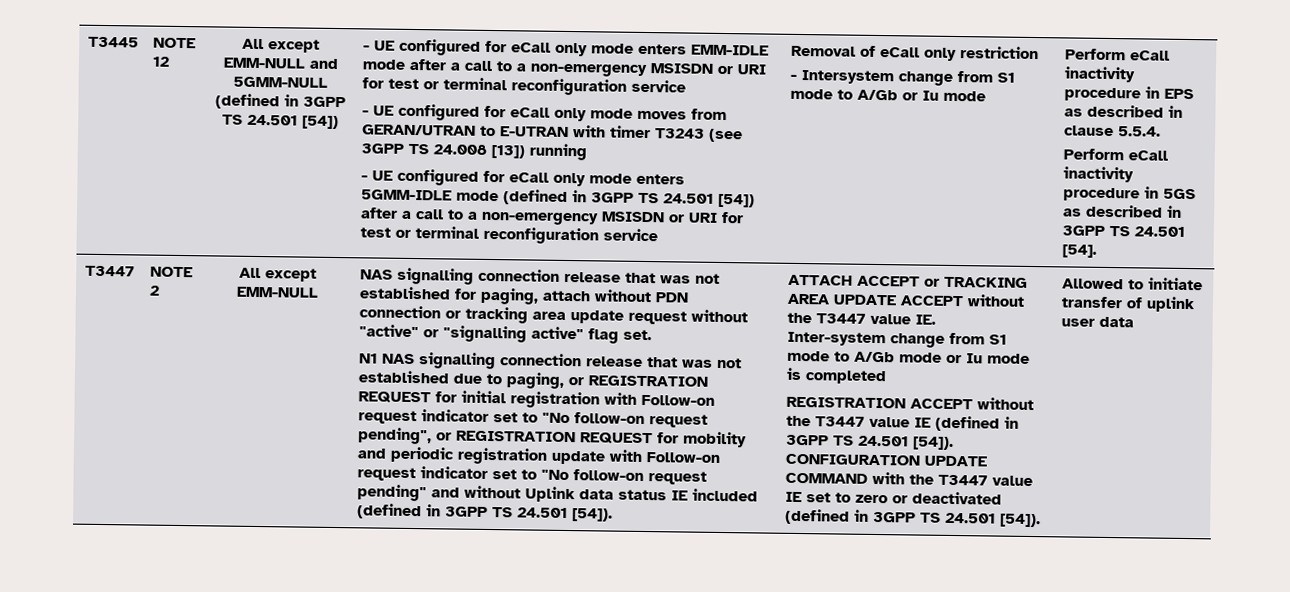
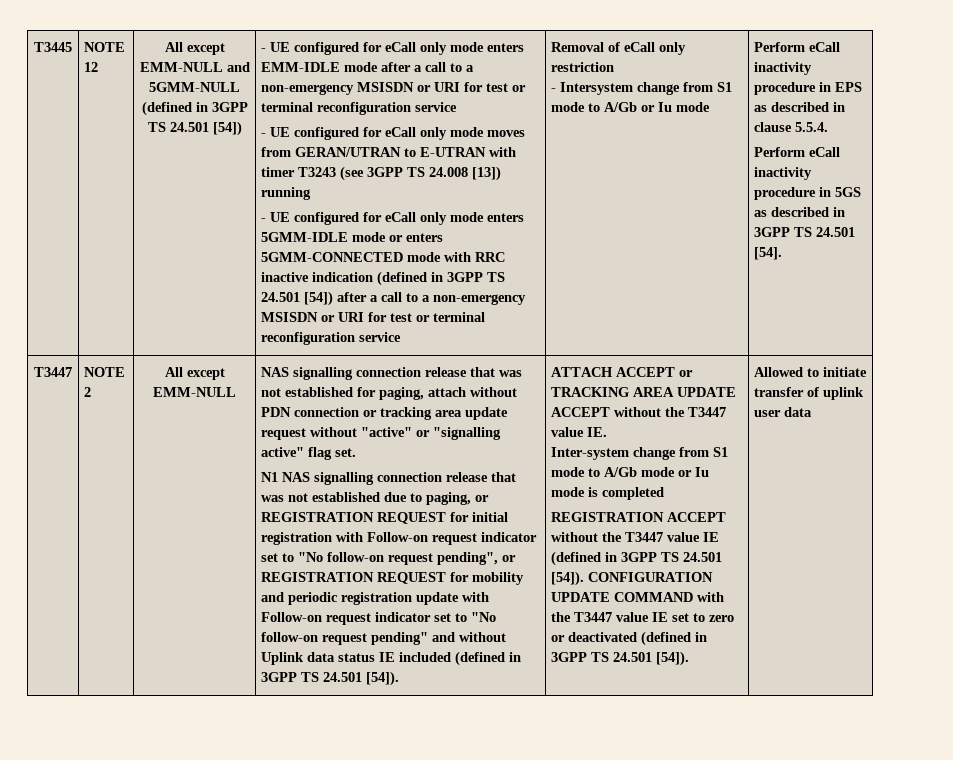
(499, 196) none -> [389,233,444,242] [261,252,506,262] [261,272,374,282] or enters 5GMM-CONNECTED mode with RRC inactive indication

